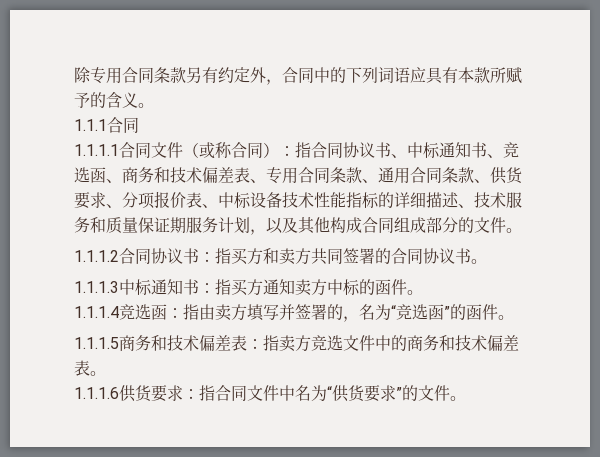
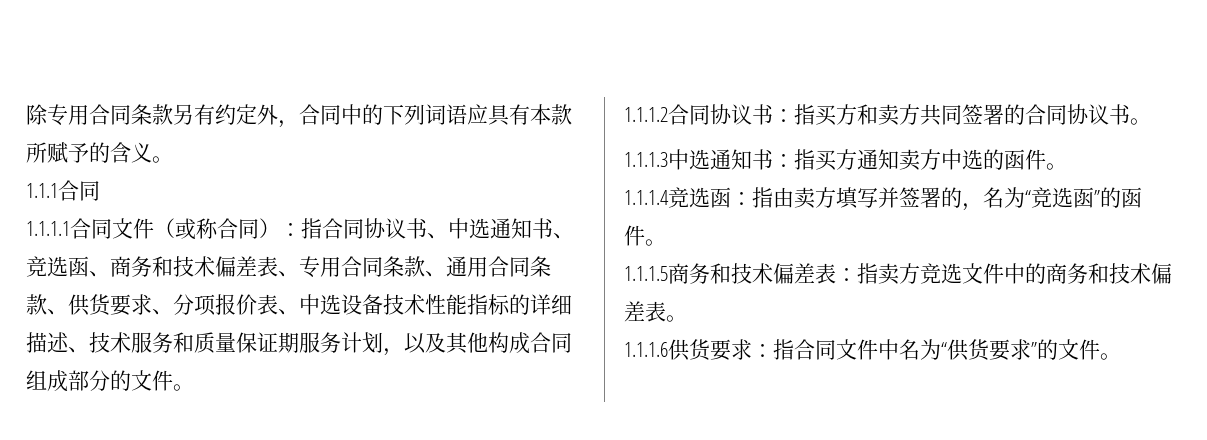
[423,142,440,159] 标 -> [469,218,490,239] 选
[234,192,251,209] 标 -> [320,294,341,315] 选
[135,279,152,296] 标 -> [689,149,710,170] 选
[343,279,360,296] 标 -> [962,149,983,170] 选

